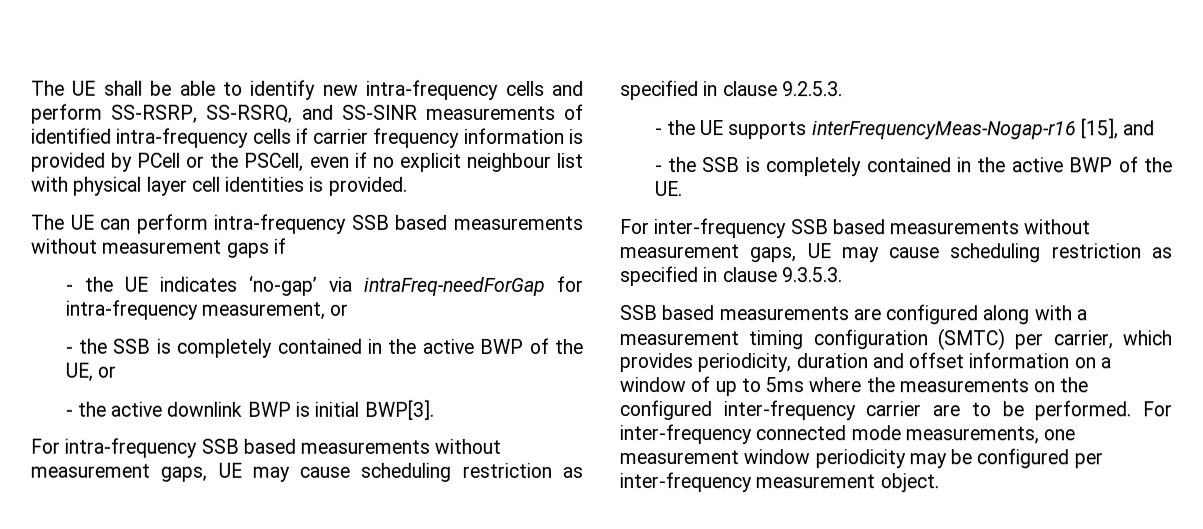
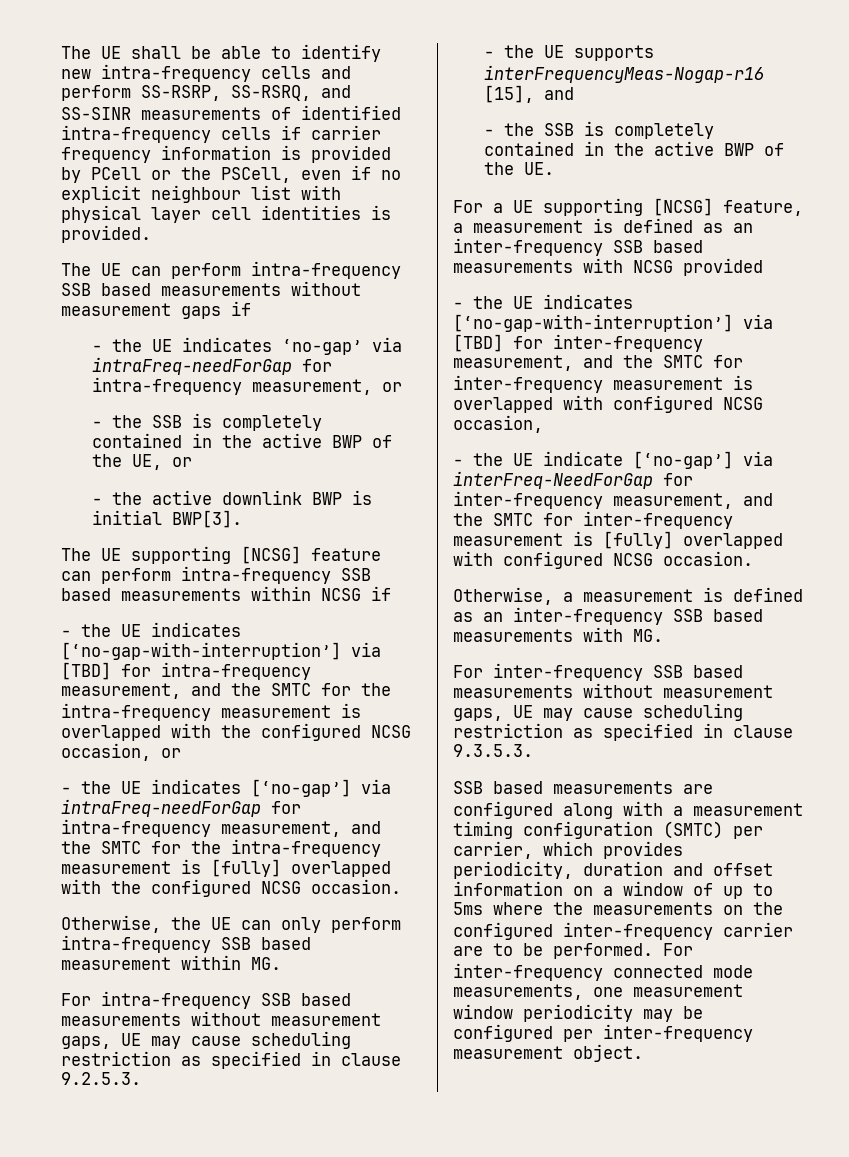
(434, 409) none -> [61,546,381,564] [61,566,371,584] [61,586,391,601] [61,622,241,637] [61,642,381,660] [61,662,311,680] [61,683,391,699] [61,703,361,721] [61,723,411,741] [61,743,181,761] [61,779,391,797] [61,799,301,817] [61,819,381,837] [61,839,381,857] [61,859,391,877] [61,879,401,897] [61,915,401,933] [61,935,311,953] [61,955,281,970] // The UE supporting [NCSG] feature can perform intra-frequency SSB based measurements within NCSG if // - the UE indicates [‘no-gap-with-interruption’] via [TBD] for intra-frequency measurement, and the SMTC for the intra-frequency measurement is overlapped with the configured NCSG occasion, or // - the UE indicates [‘no-gap’] via intraFreq-needForGap for intra-frequency measurement, and the SMTC for the intra-frequency measurement is [fully] overlapped with the configured NCSG occasion. // Otherwise, the UE can only perform intra-frequency SSB based measurement within MG.
(683, 189) none -> [453,198,803,216] [453,218,753,233] [453,238,703,256] [453,258,763,276] [453,294,633,309] [453,314,773,332] [453,334,703,352] [453,355,743,371] [453,375,753,393] [453,395,763,413] [453,415,543,433] [453,451,773,469] [453,471,693,489] [453,491,773,509] [453,511,733,529] [453,531,783,549] [453,551,753,569] [453,587,803,605] [453,607,763,625] [453,627,663,642] // For a UE supporting [NCSG] feature, a measurement is defined as an inter-frequency SSB based measurements with NCSG provided // - the UE indicates [‘no-gap-with-interruption’] via [TBD] for inter-frequency measurement, and the SMTC for inter-frequency measurement is overlapped with configured NCSG occasion, // - the UE indicate [‘no-gap’] via interFreq-NeedForGap for inter-frequency measurement, and the SMTC for inter-frequency measurement is [fully] overlapped with configured NCSG occasion. // Otherwise, a measurement is defined as an inter-frequency SSB based measurements with MG.

